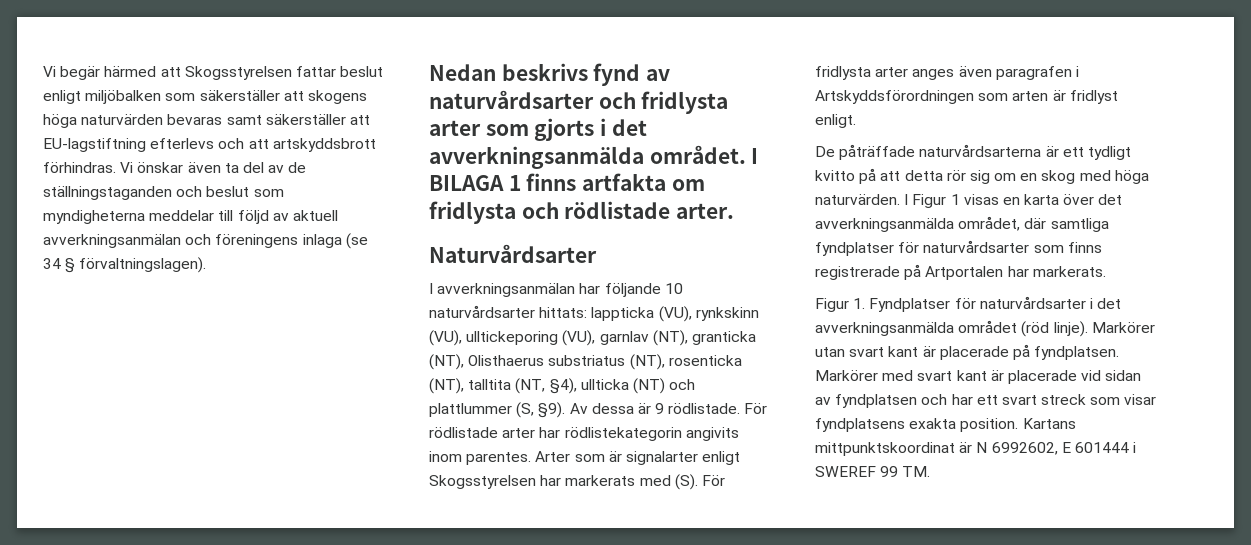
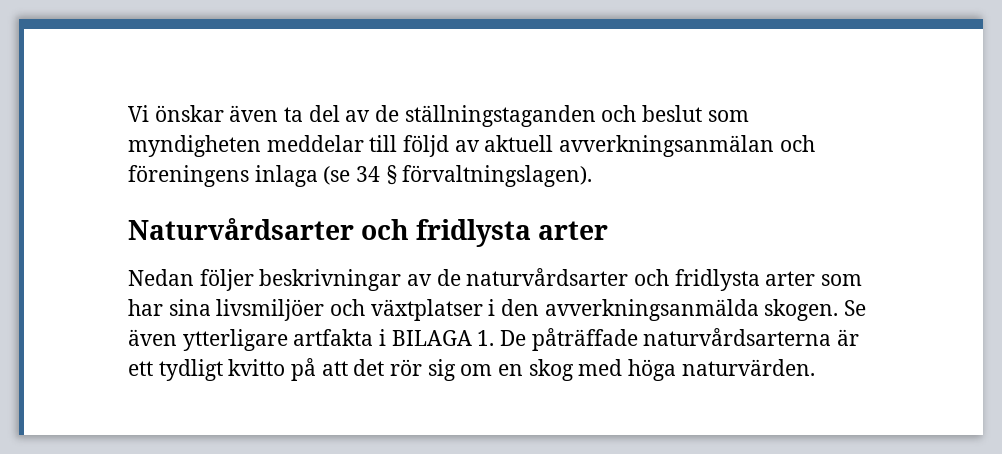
[43,66,384,80] [43,90,367,104] [43,114,370,128] [43,138,376,152] [43,162,134,173] Vi begär härmed att Skogsstyrelsen fattar beslut enligt miljöbalken som säkerställer att skogens höga naturvärden bevaras samt säkerställer att EU-lagstiftning efterlevs och att artskyddsbrott förhindras. Vi -> [128,105,149,122] Vi
[43,210,145,224] myndigheterna -> [128,135,261,157] myndigheten
[429,63,671,86] Nedan beskrivs fynd av -> [128,218,609,247] [128,269,461,291] Naturvårdsarter och fridlysta arter // Nedan följer beskrivningar av de
[534,118,647,141] [429,145,759,169] [429,173,705,191] [429,201,735,224] [429,244,597,263] [429,283,683,297] [429,305,759,322] [429,330,756,346] [429,354,742,370] [429,378,696,394] [429,402,768,418] [429,427,739,441] [429,451,741,465] [429,474,725,490] [815,66,1079,80] [815,90,1118,104] [815,114,856,128] gjorts i det avverkningsanmälda området. I BILAGA 1 finns artfakta om fridlysta och rödlistade arter. // Naturvårdsarter // I avverkningsanmälan har följande 10 naturvårdsarter hittats: lappticka (VU), rynkskinn (VU), ulltickeporing (VU), garnlav (NT), granticka (NT), Olisthaerus substriatus (NT), rosenticka (NT), talltita (NT, §4), ullticka (NT) och plattlummer (S, §9). Av dessa är 9 rödlistade. För rödlistade arter har rödlistekategorin angivits inom parentes. Arter som är signalarter enligt Skogsstyrelsen har markerats med (S). För fridlysta arter anges även paragrafen i Artskyddsförordningen som arten är fridlyst enligt. // -> [128,299,867,321] [128,329,495,351] har sina livsmiljöer och växtplatser i den avverkningsanmälda skogen. Se även ytterligare artfakta i BILAGA 1.
[904,170,943,181] detta -> [353,359,385,376] det
[904,194,1123,208] [815,216,1109,232] [815,240,1102,256] [815,264,1106,280] [815,296,1122,312] [815,320,1155,337] [815,344,1120,360] [815,370,1142,384] [815,394,1157,408] [815,418,1076,432] [815,442,1137,456] [815,466,931,477] I Figur 1 visas en karta över det avverkningsanmälda området, där samtliga fyndplatser för naturvårdsarter som finns registrerade på Artportalen har markerats. // Figur 1. Fyndplatser för naturvårdsarter i det avverkningsanmälda området (röd linje). Markörer utan svart kant är placerade på fyndplatsen. Markörer med svart kant är placerade vid sidan av fyndplatsen och har ett svart streck som visar fyndplatsens exakta position. Kartans mittpunktskoordinat är N 6992602, E 601444 i SWEREF 99 TM. -> (815, 367) none

